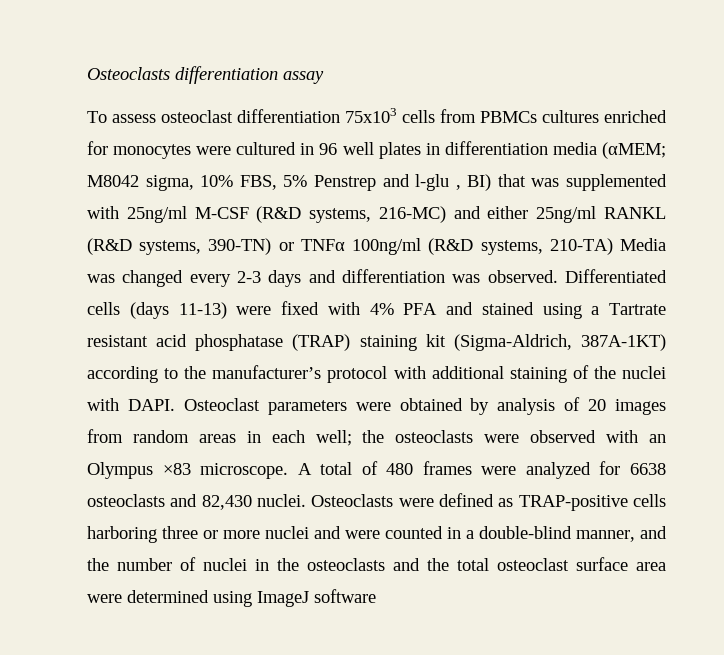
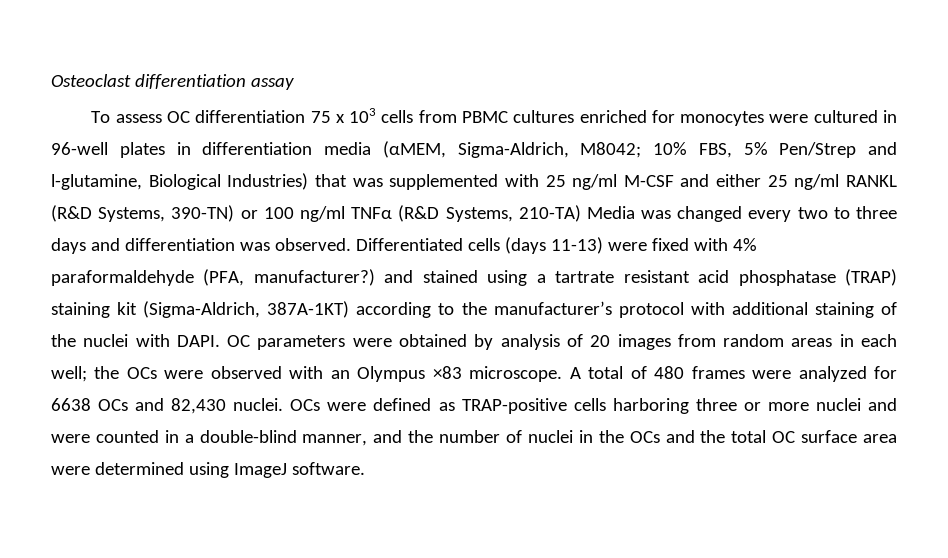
[87,67,170,80] Osteoclasts -> [51,74,131,87] Osteoclast
[161,108,397,123] osteoclast differentiation 75x103 -> [166,108,377,123] OC differentiation 75 x 103
[480,111,537,123] PBMCs -> [461,111,508,123] PBMC
[319,142,374,155] 96 well -> [51,142,108,155] 96-well
[601,142,666,159] [87,174,667,191] [87,206,597,223] (αMEM; M8042 sigma, 10% FBS, 5% Penstrep and l-glu , BI) that was supplemented with 25ng/ml M-CSF (R&D systems, 216-MC) and either 25ng/ml -> [382,141,897,158] [51,173,840,190] (αMEM, Sigma-Aldrich, M8042; 10% FBS, 5% Pen/Strep and l-glutamine, Biological Industries) that was supplemented with 25 ng/ml M-CSF and either 25 ng/ml
[139,240,202,255] systems, -> [98,207,166,222] Systems,
[300,238,543,255] TNFα 100ng/ml (R&D systems, -> [263,205,513,222] 100 ng/ml TNFα (R&D Systems,
[237,271,261,283] 2-3 -> [797,206,897,219] two to three
[403,303,438,315] PFA -> [51,269,375,286] paraformaldehyde (PFA, manufacturer?)
[609,303,666,315] Tartrate -> [555,271,615,283] tartrate
[183,398,260,411] Osteoclast -> [227,335,251,347] OC
[395,430,474,443] osteoclasts -> [126,367,157,379] OCs
[87,494,165,507] osteoclasts -> [98,399,129,411] OCs
[311,494,394,507] Osteoclasts -> [290,399,321,411] OCs
[307,558,385,571] osteoclasts -> [629,431,660,443] OCs
[497,558,569,571] osteoclast -> [772,431,796,443] OC
[314,589,376,603] software -> [291,462,365,475] software.

